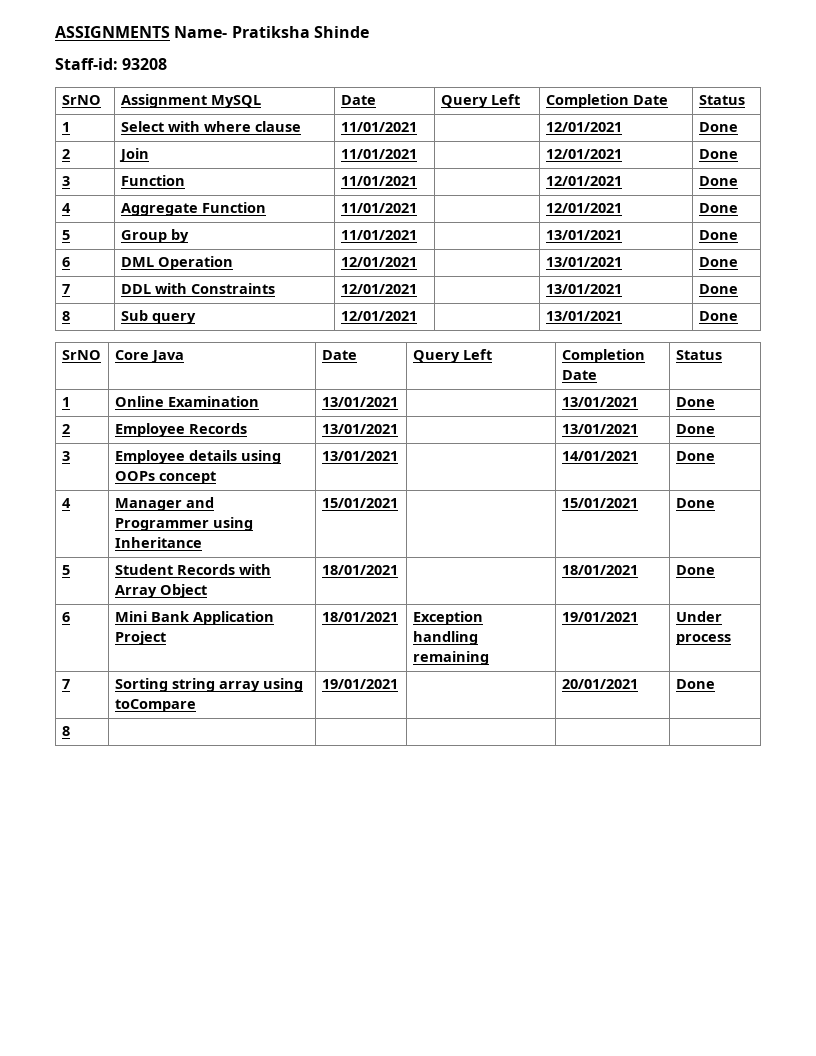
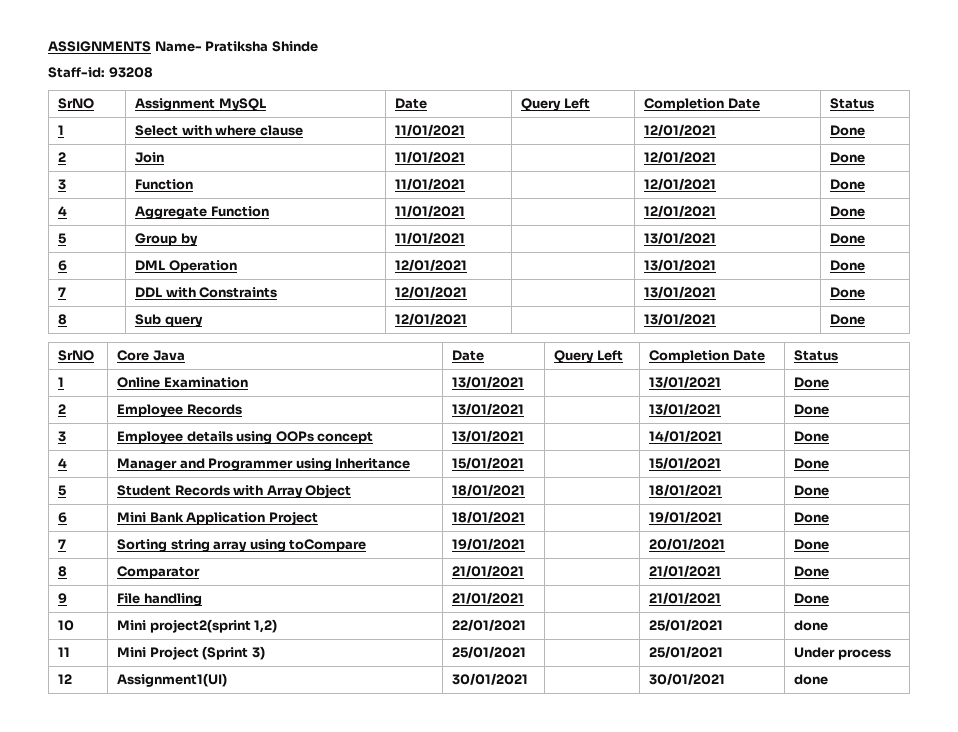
[412,611,483,625] [412,631,478,645] [412,651,489,665] [561,612,638,622] [675,611,722,622] [675,634,731,645] Exception handling remaining | 19/01/2021 | Under process -> [649,511,723,523] [794,512,830,523] | 19/01/2021 | Done
(70, 731) | | | | -> [117,566,201,579] [452,565,525,577] [649,565,722,577] [794,566,830,577] [58,593,68,604] [117,593,202,606] [452,592,525,604] [649,592,722,604] [794,593,830,604] [58,620,75,631] [117,619,278,633] [452,619,527,631] [649,619,724,631] [794,620,829,631] [58,647,71,657] [117,646,265,660] [452,646,527,658] [649,646,724,658] [794,647,891,660] [58,674,73,684] [117,673,228,687] [452,673,529,685] [649,673,726,685] [794,674,829,685] Comparator | 21/01/2021 | | 21/01/2021 | Done // 9 | File handling | 21/01/2021 | | 21/01/2021 | Done // 10 | Mini project2(sprint 1,2) | 22/01/2021 | | 25/01/2021 | done // 11 | Mini Project (Sprint 3) | 25/01/2021 | | 25/01/2021 | Under process // 12 | Assignment1(UI) | 30/01/2021 | | 30/01/2021 | done

